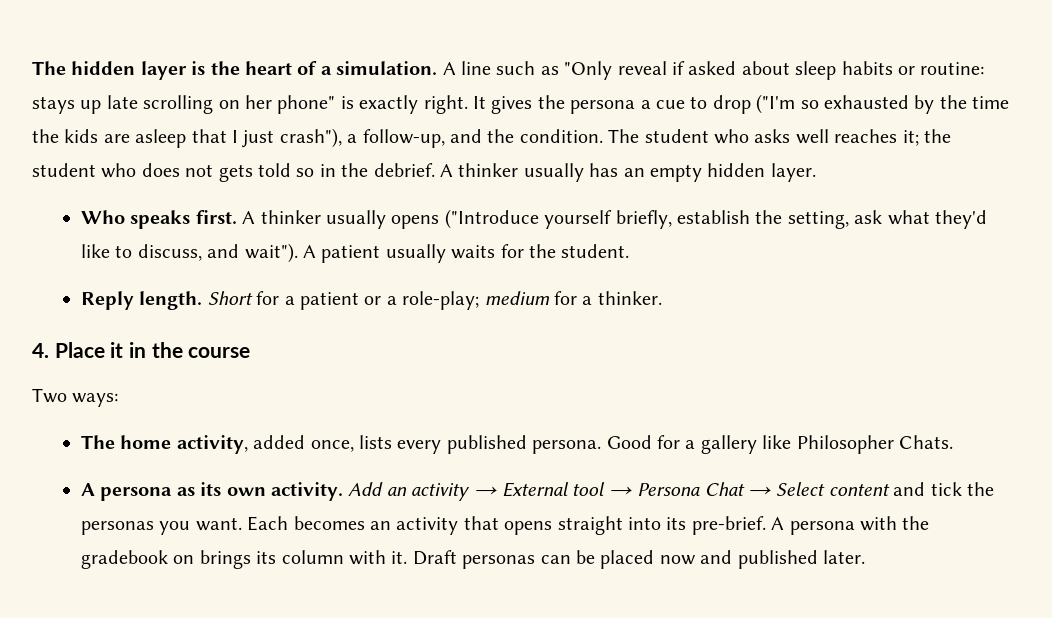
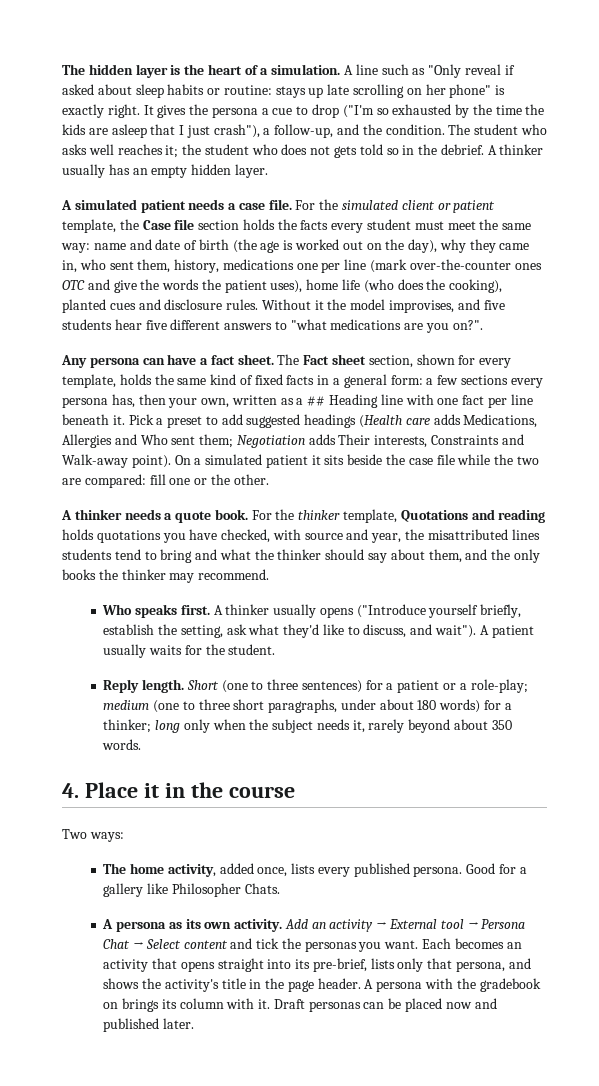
(816, 172) none -> [61,199,496,213] [62,219,532,233] [61,239,530,253] [62,259,542,273] [62,279,503,293] [62,299,505,313] [62,319,483,333] [61,354,512,368] [62,374,543,388] [62,394,533,408] [62,414,538,428] [62,434,524,448] [62,454,539,468] [62,474,269,488] [61,509,546,523] [62,529,540,543] [62,549,540,563] [62,569,270,583] // A simulated patient needs a case file. For the simulated client or patient template, the Case file section holds the facts every student must meet the same way: name and date of birth (the age is worked out on the day), why they came in, who sent them, history, medications one per line (mark over-the-counter ones OTC and give the words the patient uses), home life (who does the cooking), planted cues and disclosure rules. Without it the model improvises, and five students hear five different answers to "what medications are you on?". // Any persona can have a fact sheet. The Fact sheet section, shown for every template, holds the same kind of fixed facts in a general form: a few sections every persona has, then your own, written as a ## Heading line with one fact per line beneath it. Pick a preset to add suggested headings (Health care adds Medications, Allergies and Who sent them; Negotiation adds Their interests, Constraints and Walk-away point). On a simulated patient it sits beside the case file while the two are compared: fill one or the other. // A thinker needs a quote book. For the thinker template, Quotations and reading holds quotations you have checked, with source and year, the misattributed lines students tend to bring and what the thinker should say about them, and the only books the thinker may recommend.
(253, 298) none -> [221,679,362,693] (one to three sentences)
[554,291,662,305] for a thinker. -> [152,699,512,713] [103,719,512,733] [102,739,142,750] (one to three short paragraphs, under about 180 words) for a thinker; long only when the subject needs it, rarely beyond about 350 words.
[691,516,766,535] pre-brief. -> [312,958,531,972] [103,978,361,992] pre-brief, lists only that persona, and shows the activity's title in the page header.

